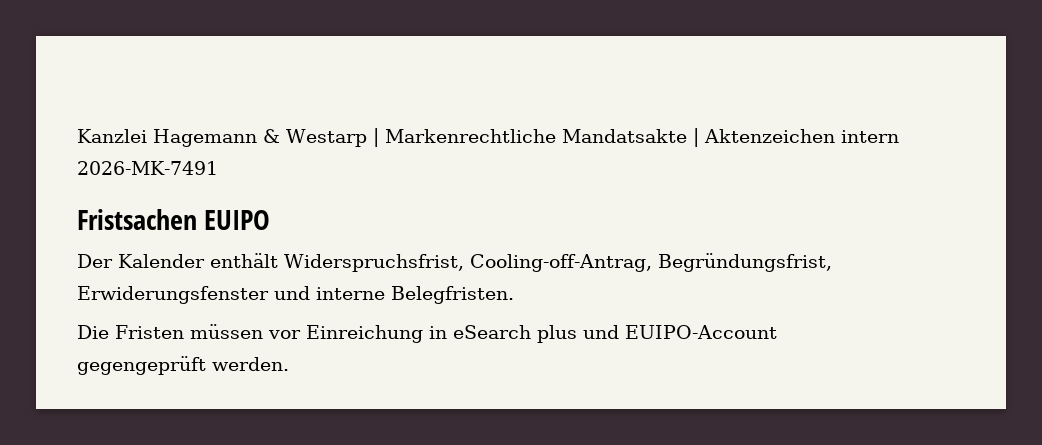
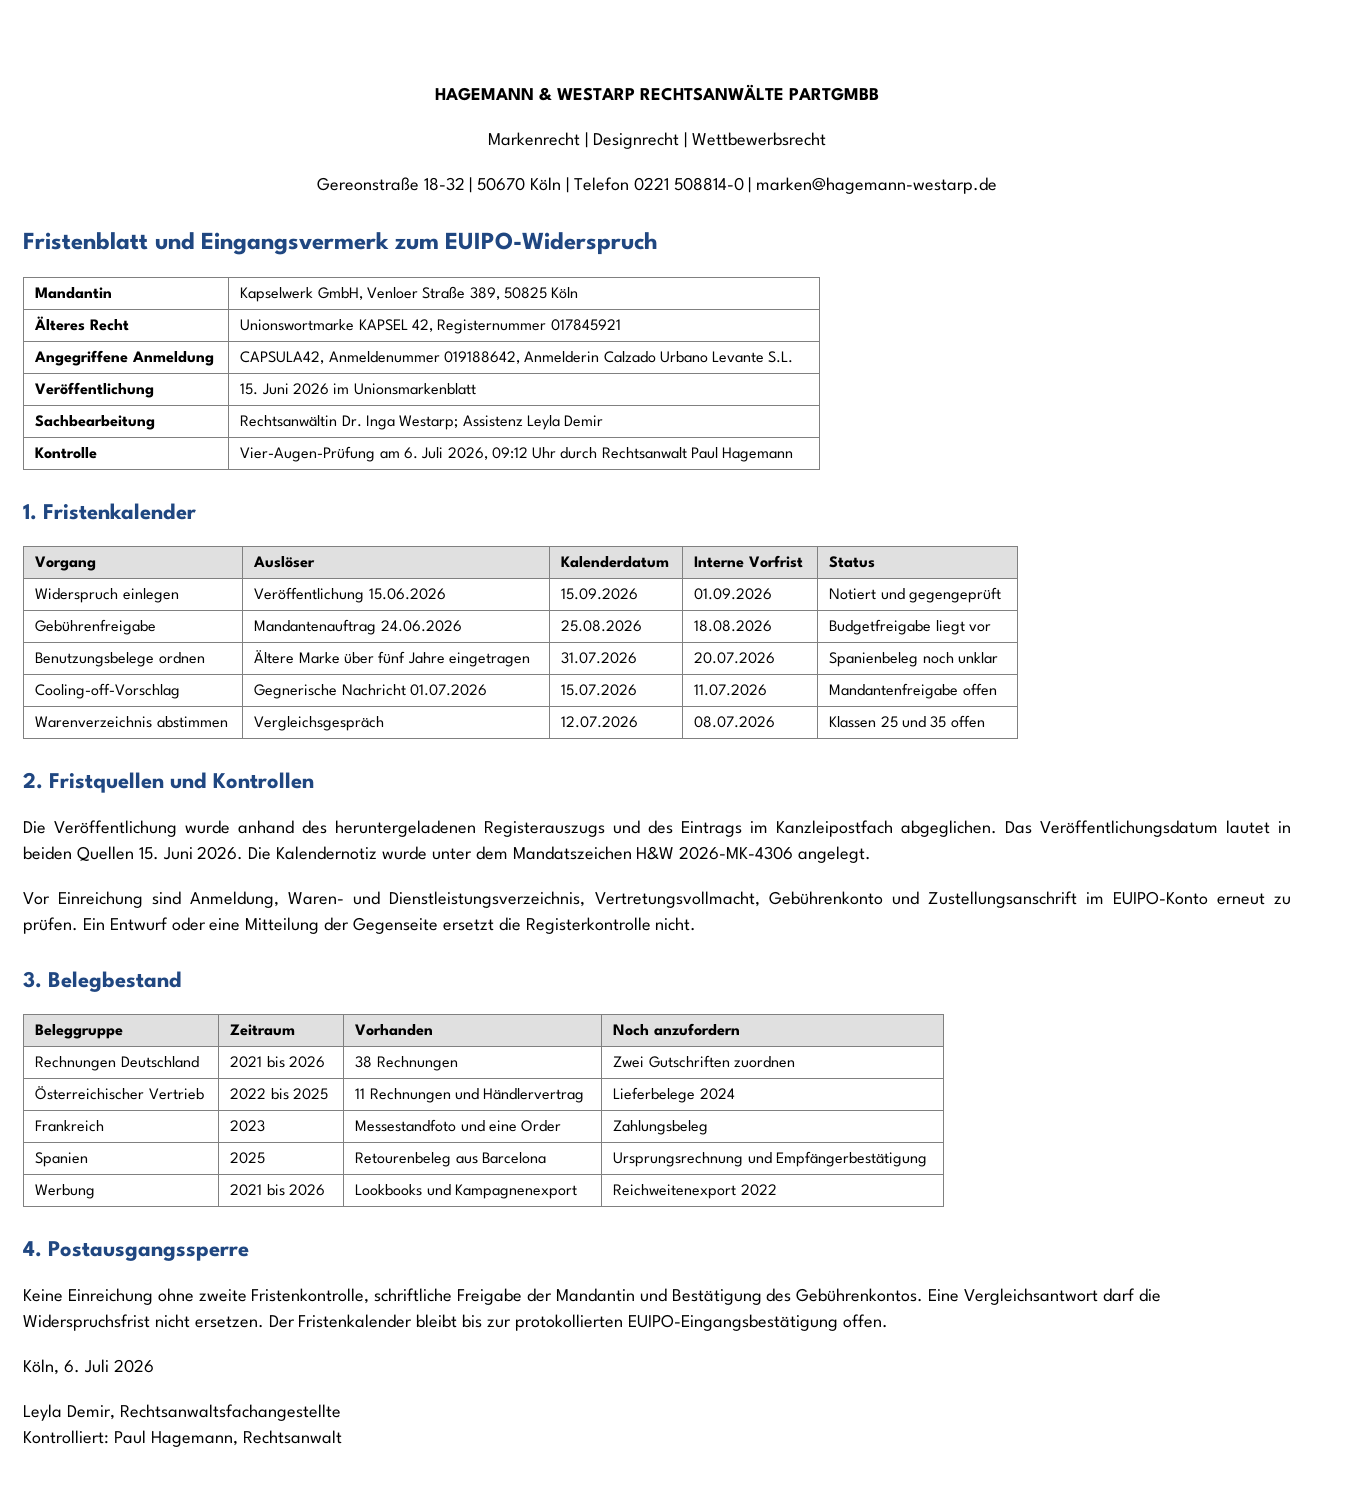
[77,128,899,147] [77,161,218,175] [77,209,271,230] [77,253,832,272] [77,286,514,304] [77,324,777,343] [77,356,289,375] Kanzlei Hagemann & Westarp | Markenrechtliche Mandatsakte | Aktenzeichen intern 2026-MK-7491 // Fristsachen EUIPO // Der Kalender enthält Widerspruchsfrist, Cooling-off-Antrag, Begründungsfrist, Erwiderungsfenster und interne Belegfristen. // Die Fristen müssen vor Einreichung in eSearch plus und EUIPO-Account gegengeprüft werden. -> [435,84,879,101] [488,132,826,149] [316,177,998,194] [23,232,659,255] [35,287,113,299] [240,286,579,302] [34,316,129,331] [240,319,621,334] [34,350,214,366] [240,351,794,364] [35,382,155,398] [240,383,476,395] [35,415,156,430] [240,415,604,430] [35,447,98,459] [240,446,794,462] [23,503,197,520] [35,556,97,571] [253,556,316,568] [561,556,670,568] [694,555,803,568] [829,556,876,568] [35,588,179,603] [254,587,446,603] [561,588,639,600] [694,588,773,600] [829,587,1001,603] [35,619,157,635] [254,619,462,635] [561,620,643,632] [694,620,773,632] [829,619,991,635] [35,652,205,667] [254,650,530,667] [561,652,638,664] [694,652,776,664] [829,652,998,667] [35,683,181,699] [254,684,487,699] [561,684,638,696] [694,684,768,696] [829,683,997,699] [35,716,228,728] [254,716,385,731] [561,716,639,728] [694,716,776,728] [829,715,985,728] [23,772,315,793] [23,820,1291,837] [23,846,872,863] [23,891,1292,908] [23,917,697,934] [23,971,183,992] [35,1024,124,1039] [230,1024,296,1036] [355,1024,434,1036] [613,1023,740,1036] [35,1056,199,1071] [230,1056,325,1068] [355,1056,458,1071] [613,1055,795,1068] [35,1086,204,1100] [230,1088,328,1100] [355,1088,585,1103] [613,1087,735,1103] [35,1120,105,1132] [230,1120,266,1132] [355,1119,562,1132] [613,1120,709,1135] [35,1152,89,1167] [230,1152,266,1164] [355,1152,546,1167] [613,1151,927,1167] [35,1184,96,1199] [230,1184,325,1196] [355,1184,577,1199] [613,1184,777,1199] [23,1241,250,1261] [23,1288,1161,1305] [23,1314,888,1331] [23,1359,154,1375] [23,1404,341,1421] [23,1430,342,1447] HAGEMANN & WESTARP RECHTSANWÄLTE PARTGMBB // Markenrecht | Designrecht | Wettbewerbsrecht // Gereonstraße 18-32 | 50670 Köln | Telefon 0221 508814-0 | marken@hagemann-westarp.de // Fristenblatt und Eingangsvermerk zum EUIPO-Widerspruch // Mandantin | Kapselwerk GmbH, Venloer Straße 389, 50825 Köln // Älteres Recht | Unionswortmarke KAPSEL 42, Registernummer 017845921 // Angegriffene Anmeldung | CAPSULA42, Anmeldenummer 019188642, Anmelderin Calzado Urbano Levante S.L. // Veröffentlichung | 15. Juni 2026 im Unionsmarkenblatt // Sachbearbeitung | Rechtsanwältin Dr. Inga Westarp; Assistenz Leyla Demir // Kontrolle | Vier-Augen-Prüfung am 6. Juli 2026, 09:12 Uhr durch Rechtsanwalt Paul Hagemann // 1. Fristenkalender // Vorgang | Auslöser | Kalenderdatum | Interne Vorfrist | Status // Widerspruch einlegen | Veröffentlichung 15.06.2026 | 15.09.2026 | 01.09.2026 | Notiert und gegengeprüft // Gebührenfreigabe | Mandantenauftrag 24.06.2026 | 25.08.2026 | 18.08.2026 | Budgetfreigabe liegt vor // Benutzungsbelege ordnen | Ältere Marke über fünf Jahre eingetragen | 31.07.2026 | 20.07.2026 | Spanienbeleg noch unklar // Cooling-off-Vorschlag | Gegnerische Nachricht 01.07.2026 | 15.07.2026 | 11.07.2026 | Mandantenfreigabe offen // Warenverzeichnis abstimmen | Vergleichsgespräch | 12.07.2026 | 08.07.2026 | Klassen 25 und 35 offen // 2. Fristquellen und Kontrollen // Die Veröffentlichung wurde anhand des heruntergeladenen Registerauszugs und des Eintrags im Kanzleipostfach abgeglichen. Das Veröffentlichungsdatum lautet in beiden Quellen 15. Juni 2026. Die Kalendernotiz wurde unter dem Mandatszeichen H&W 2026-MK-4306 angelegt. // Vor Einreichung sind Anmeldung, Waren- und Dienstleistungsverzeichnis, Vertretungsvollmacht, Gebührenkonto und Zustellungsanschrift im EUIPO-Konto erneut zu prüfen. Ein Entwurf oder eine Mitteilung der Gegenseite ersetzt die Registerkontrolle nicht. // 3. Belegbestand // Beleggruppe | Zeitraum | Vorhanden | Noch anzufordern // Rechnungen Deutschland | 2021 bis 2026 | 38 Rechnungen | Zwei Gutschriften zuordnen // Österreichischer Vertrieb | 2022 bis 2025 | 11 Rechnungen und Händlervertrag | Lieferbelege 2024 // Frankreich | 2023 | Messestandfoto und eine Order | Zahlungsbeleg // Spanien | 2025 | Retourenbeleg aus Barcelona | Ursprungsrechnung und Empfängerbestätigung // Werbung | 2021 bis 2026 | Lookbooks und Kampagnenexport | Reichweitenexport 2022 // 4. Postausgangssperre // Keine Einreichung ohne zweite Fristenkontrolle, schriftliche Freigabe der Mandantin und Bestätigung des Gebührenkontos. Eine Vergleichsantwort darf die Widerspruchsfrist nicht ersetzen. Der Fristenkalender bleibt bis zur protokollierten EUIPO-Eingangsbestätigung offen. // Köln, 6. Juli 2026 // Leyla Demir, Rechtsanwaltsfachangestellte // Kontrolliert: Paul Hagemann, Rechtsanwalt

